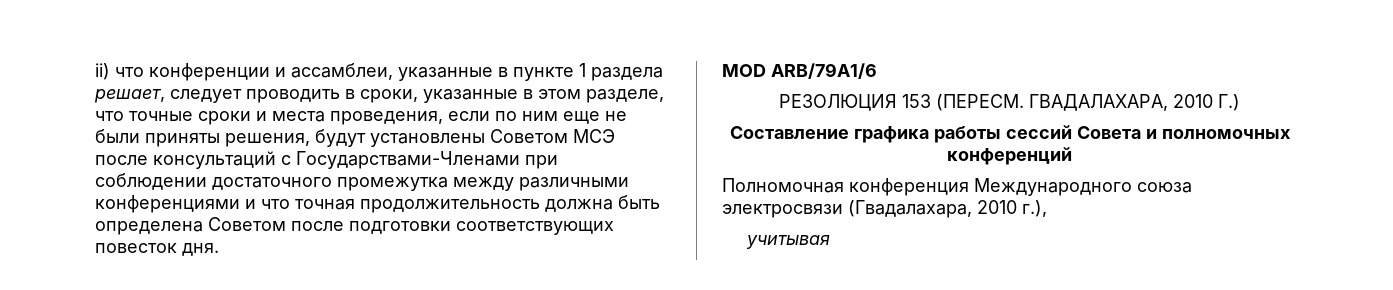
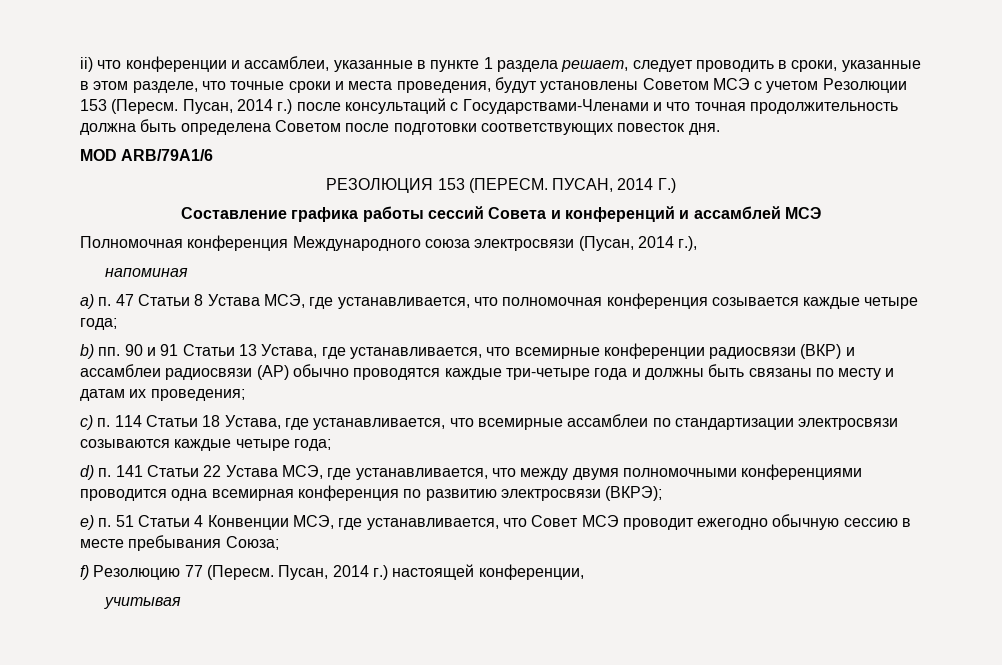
[448,111,627,124] [95,129,615,147] [95,151,558,169] [95,173,629,191] [95,195,240,213] если по ним еще не были приняты решения, будут установлены Советом МСЭ после консультаций с Государствами-Членами при соблюдении достаточного промежутка между различными конференциями -> [494,77,907,93] [80,98,649,114] будут установлены Советом МСЭ с учетом Резолюции 153 (Пересм. Пусан, 2014 г.) после консультаций с Государствами-Членами
[1029,94,1213,111] ГВАДАЛАХАРА, 2010 -> [552,178,654,192] ПУСАН, 2014
[1161,129,1291,139] полномочных -> (561, 214) none
(1072, 156) none -> [679,206,821,219] и ассамблей МСЭ
[848,200,1017,218] (Гвадалахара, 2010 -> [578,236,674,251] (Пусан, 2014
(1047, 208) none -> [105,268,189,277] [80,293,919,309] [80,318,117,330] [80,343,855,359] [80,364,895,380] [80,389,245,401] [80,414,899,430] [80,439,331,451] [80,464,863,480] [80,485,663,501] [80,514,912,530] [80,535,279,551] [80,564,584,580] // напоминая // a) п. 47 Статьи 8 Устава МСЭ, где устанавливается, что полномочная конференция созывается каждые четыре года; // b) пп. 90 и 91 Статьи 13 Устава, где устанавливается, что всемирные конференции радиосвязи (ВКР) и ассамблеи радиосвязи (АР) обычно проводятся каждые три-четыре года и должны быть связаны по месту и датам их проведения; // c) п. 114 Статьи 18 Устава, где устанавливается, что всемирные ассамблеи по стандартизации электросвязи созываются каждые четыре года; // d) п. 141 Статьи 22 Устава МСЭ, где устанавливается, что между двумя полномочными конференциями проводится одна всемирная конференция по развитию электросвязи (ВКРЭ); // e) п. 51 Статьи 4 Конвенции МСЭ, где устанавливается, что Совет МСЭ проводит ежегодно обычную сессию в месте пребывания Союза; // f) Резолюцию 77 (Пересм. Пусан, 2014 г.) настоящей конференции,

